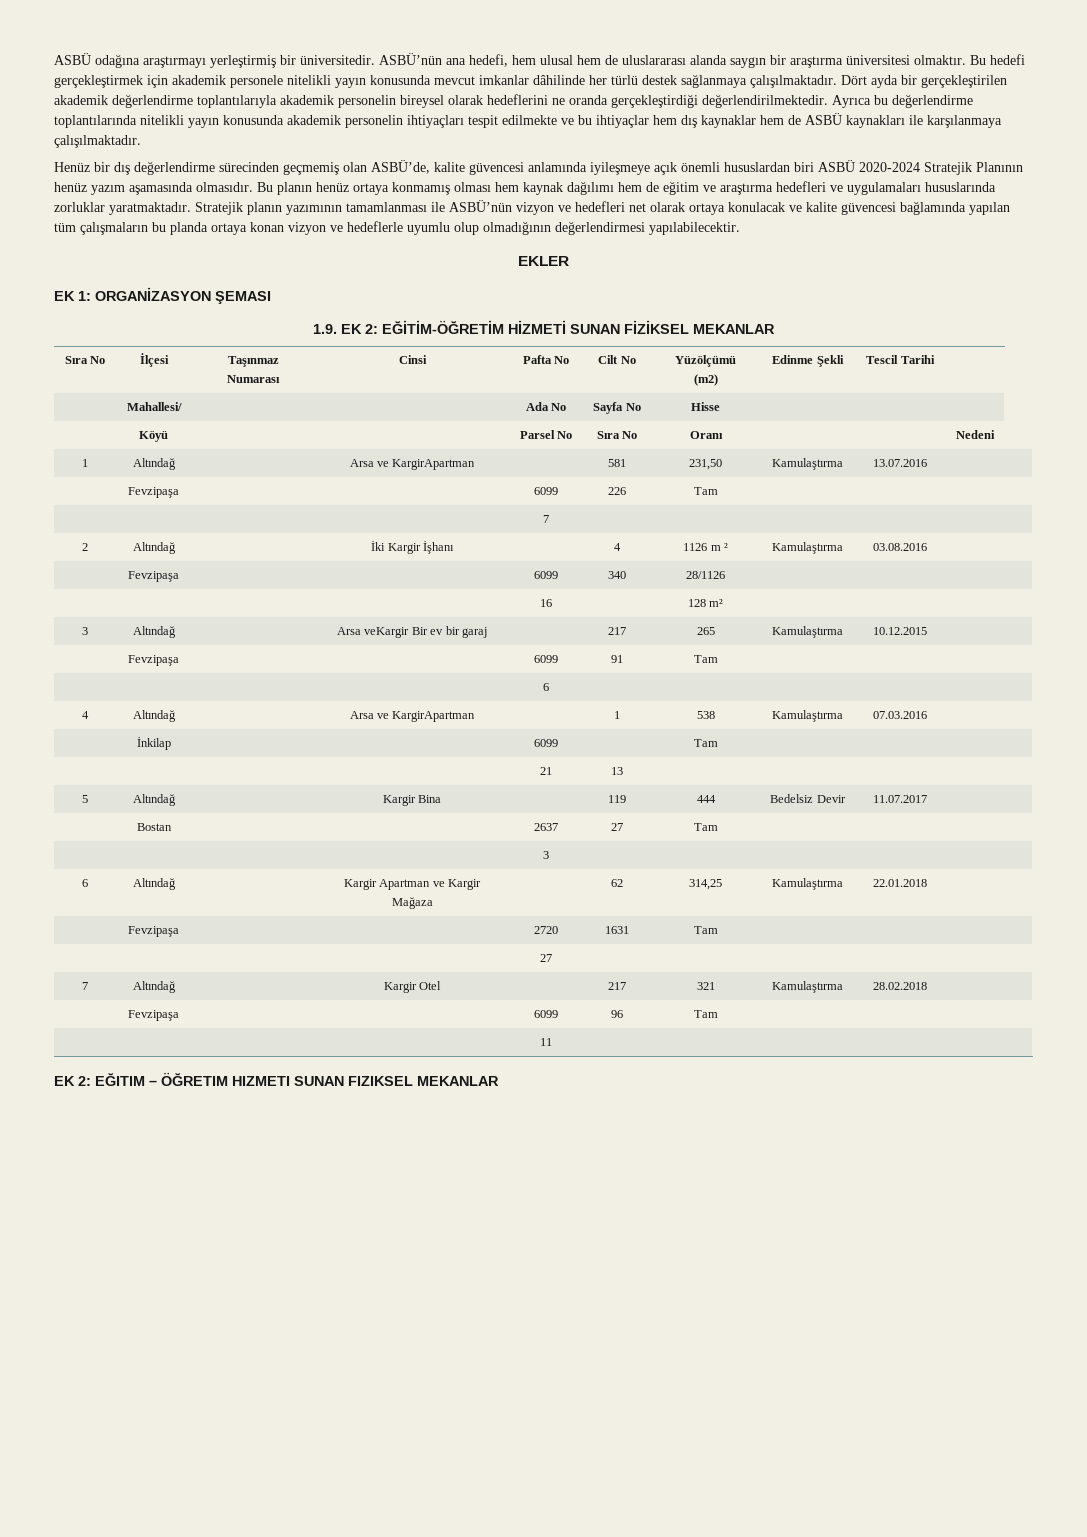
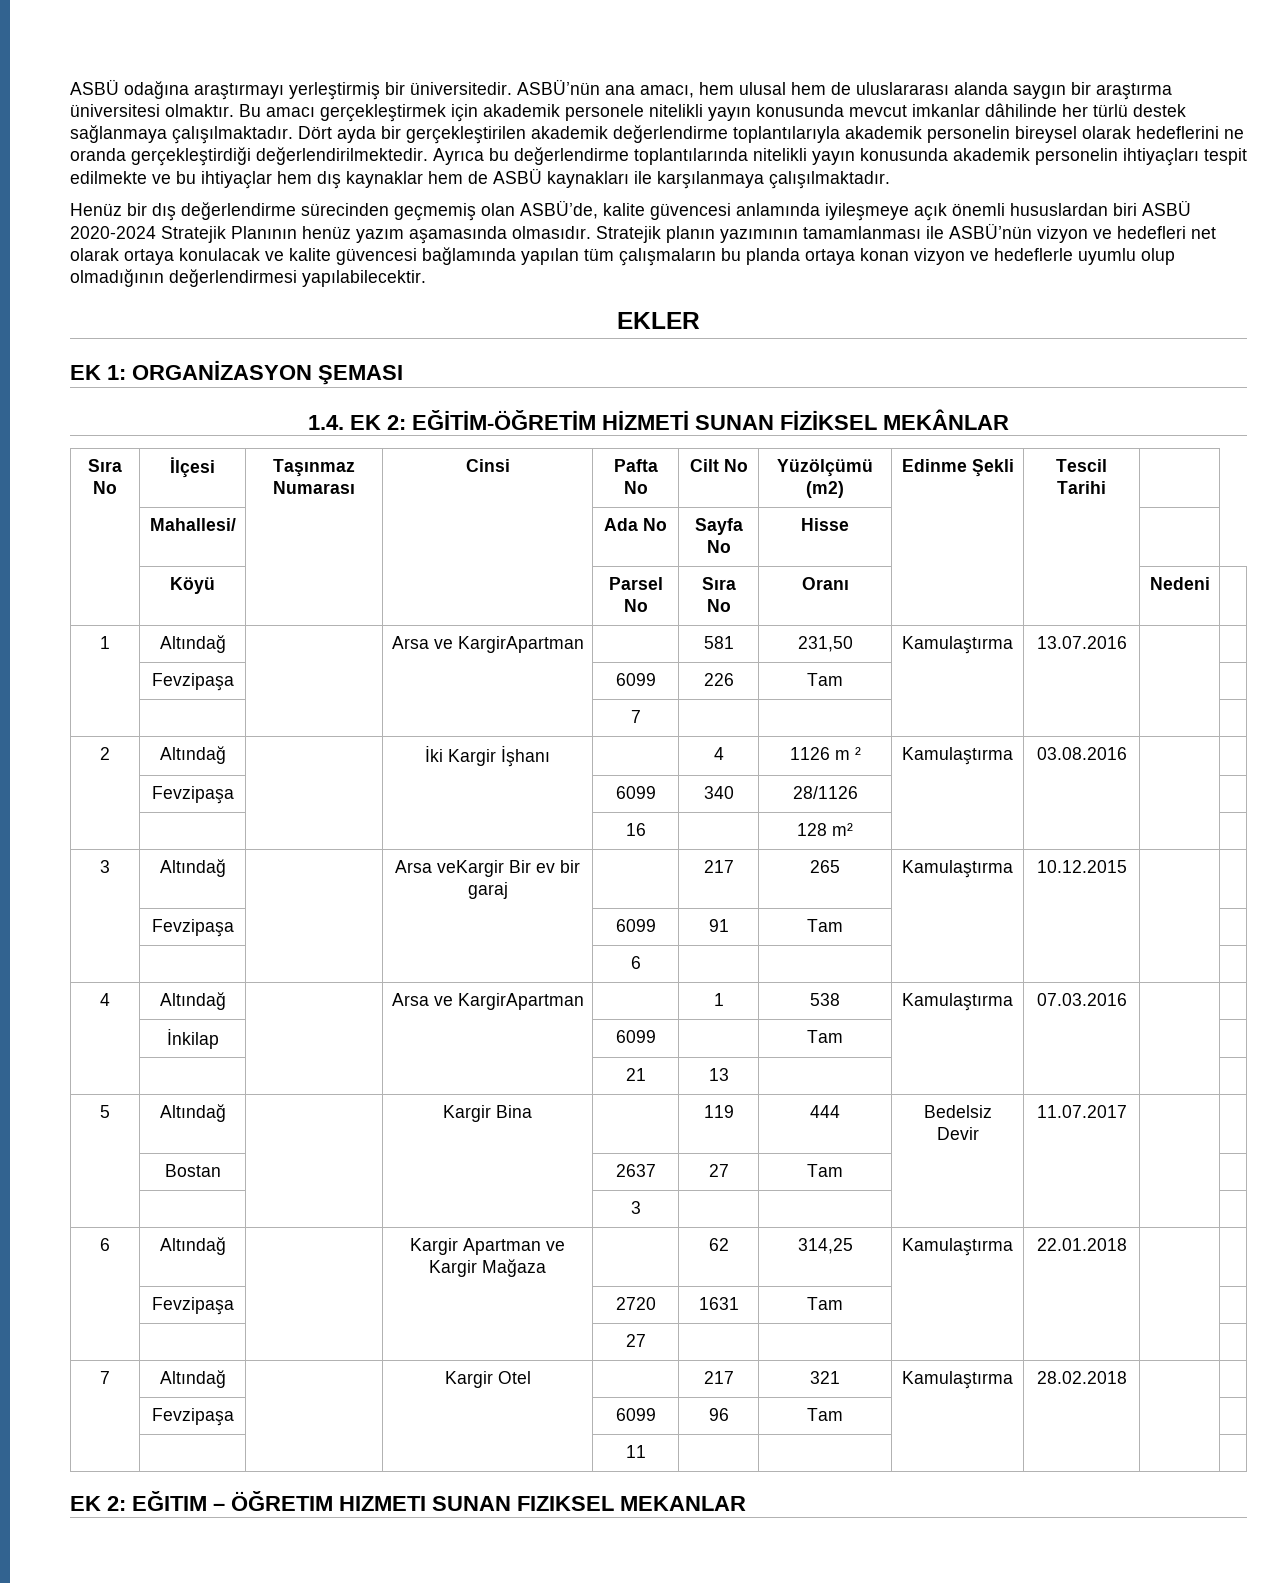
[469,54,508,67] hedefi, -> [640,85,694,98] amacı,
[990,54,1025,65] hedefi -> [266,107,315,117] amacı
[257,181,996,195] [54,202,191,215] Bu planın henüz ortaya konmamış olması hem kaynak dağılımı hem de eğitim ve araştırma hedefleri ve uygulamaları hususlarında zorluklar yaratmaktadır. -> (591, 232) none
[313,324,337,334] 1.9. -> [308,415,344,430] 1.4.
[693,324,775,334] MEKANLAR -> [883,409,1009,430] MEKÂNLAR

